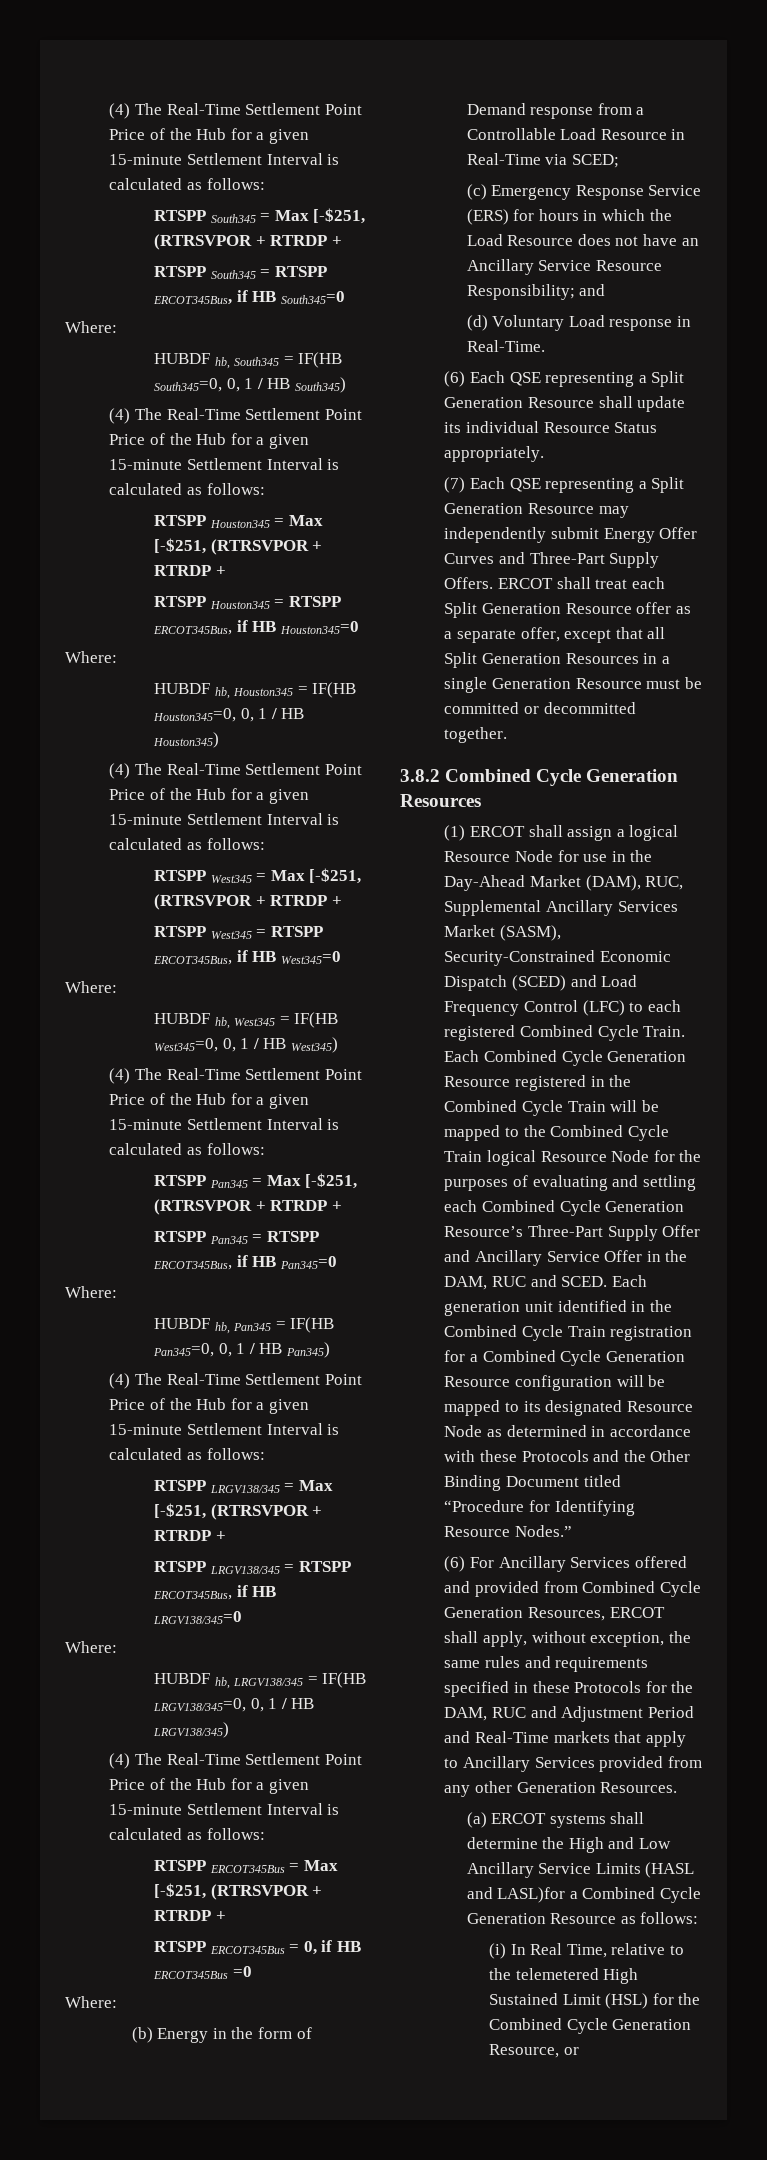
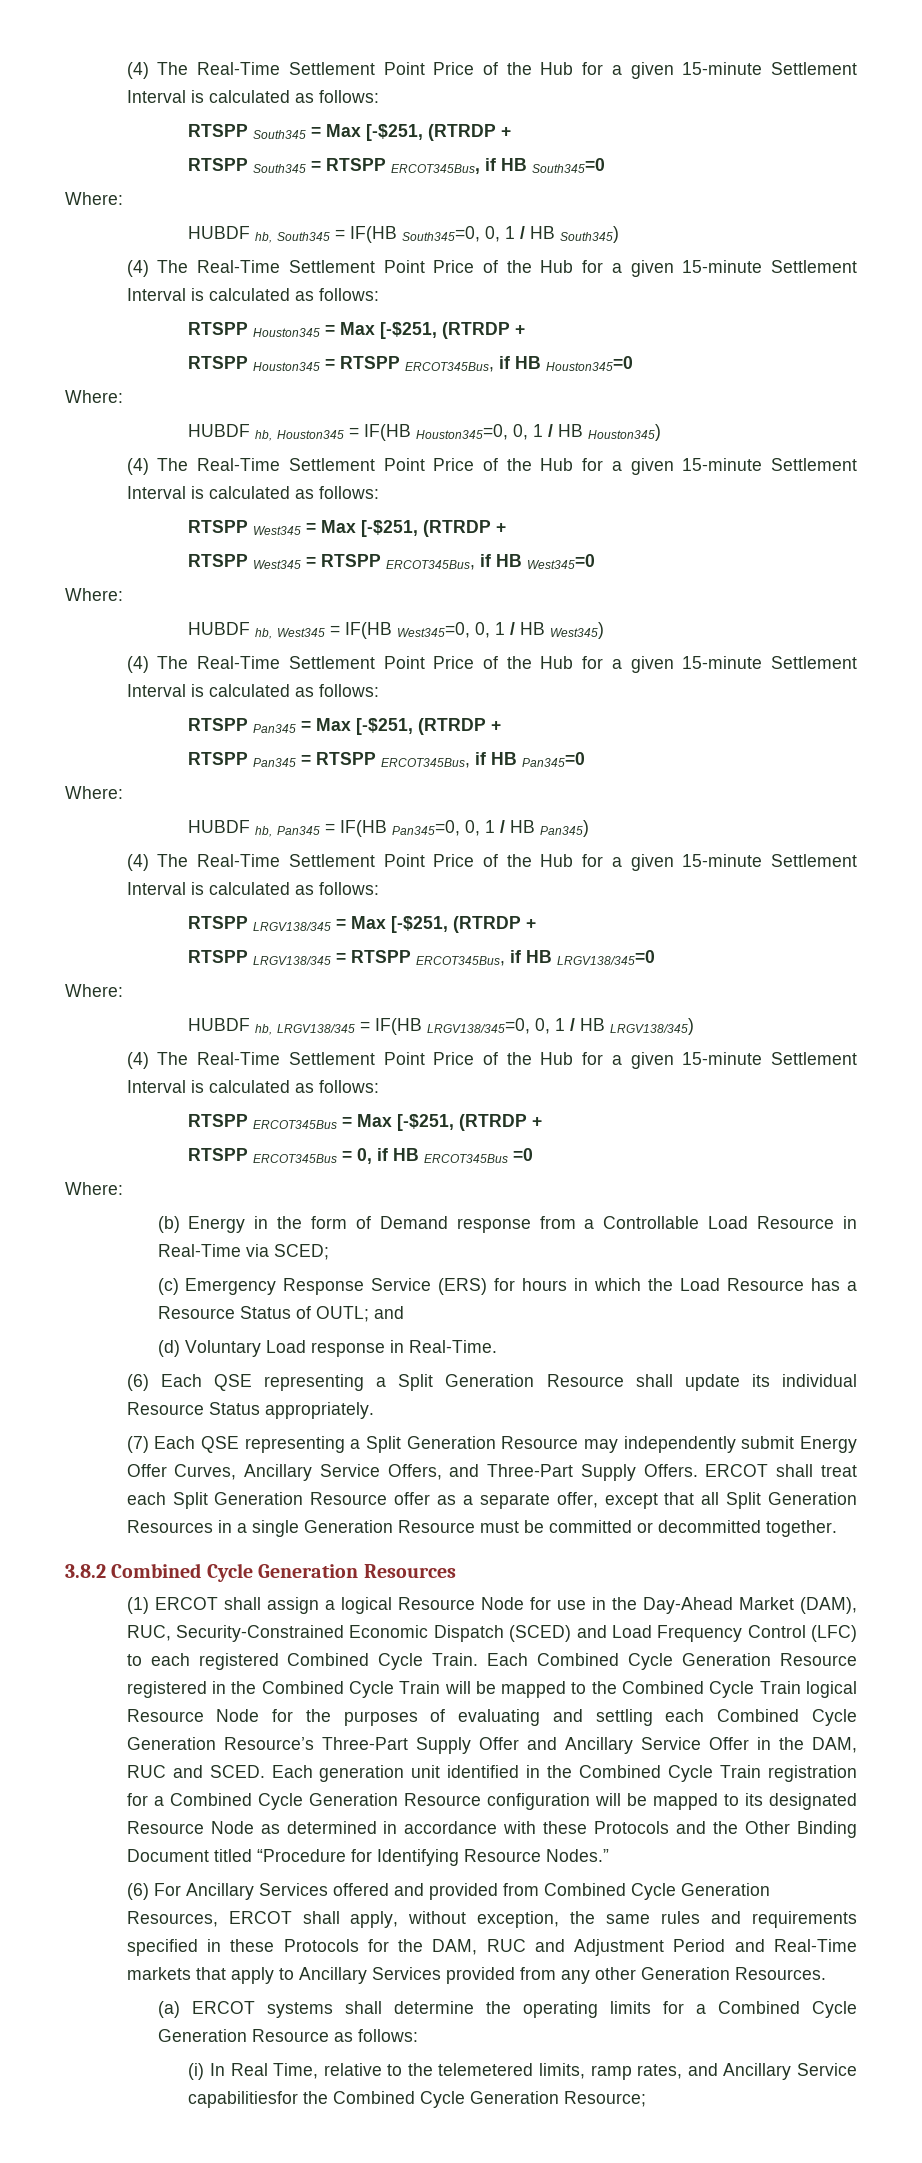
[153,234,328,250] (RTRSVPOR + RTRDP -> [428,124,497,141] (RTRDP
[210,539,323,555] [153,565,211,576] (RTRSVPOR + RTRDP -> [442,322,511,339] (RTRDP
[153,894,328,910] (RTRSVPOR + RTRDP -> [423,520,492,537] (RTRDP
[153,1199,328,1215] (RTRSVPOR + RTRDP -> [418,718,487,735] (RTRDP
[210,1504,323,1520] [153,1530,211,1541] (RTRSVPOR + RTRDP -> [453,916,522,933] (RTRDP
[210,1884,323,1900] [153,1910,211,1921] (RTRSVPOR + RTRDP -> [459,1114,528,1131] (RTRDP
[577,234,699,246] [466,259,662,275] [466,284,575,300] does not have an Ancillary Service Resource Responsibility; -> [811,1278,857,1291] [157,1306,369,1322] has a Resource Status of OUTL;
[444,553,495,564] Curves -> [174,1464,442,1481] Curves, Ancillary Service Offers,
[444,900,678,916] [444,925,562,941] Supplemental Ancillary Services Market (SASM), -> (171, 1633) none
[568,1837,672,1853] [466,1862,695,1878] [466,1887,566,1903] High and Low Ancillary Service Limits (HASL and LASL)for -> [522,2001,684,2018] operating limits for
[603,1968,639,1984] [488,1993,674,2009] High Sustained Limit (HSL) for -> [539,2063,857,2080] [188,2091,299,2108] limits, ramp rates, and Ancillary Service capabilitiesfor
[488,2044,579,2058] Resource, or -> [564,2091,647,2107] Resource;

